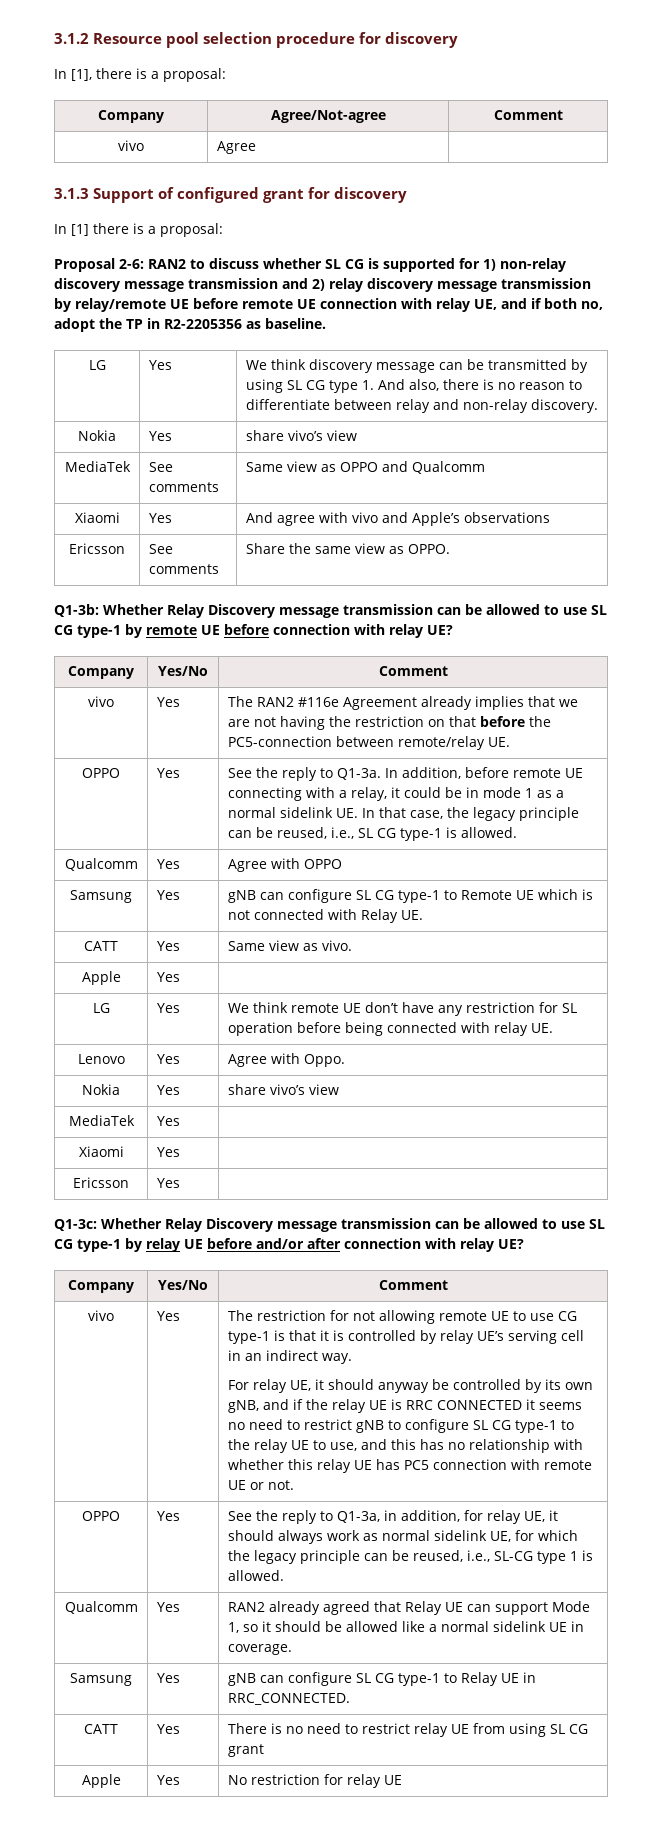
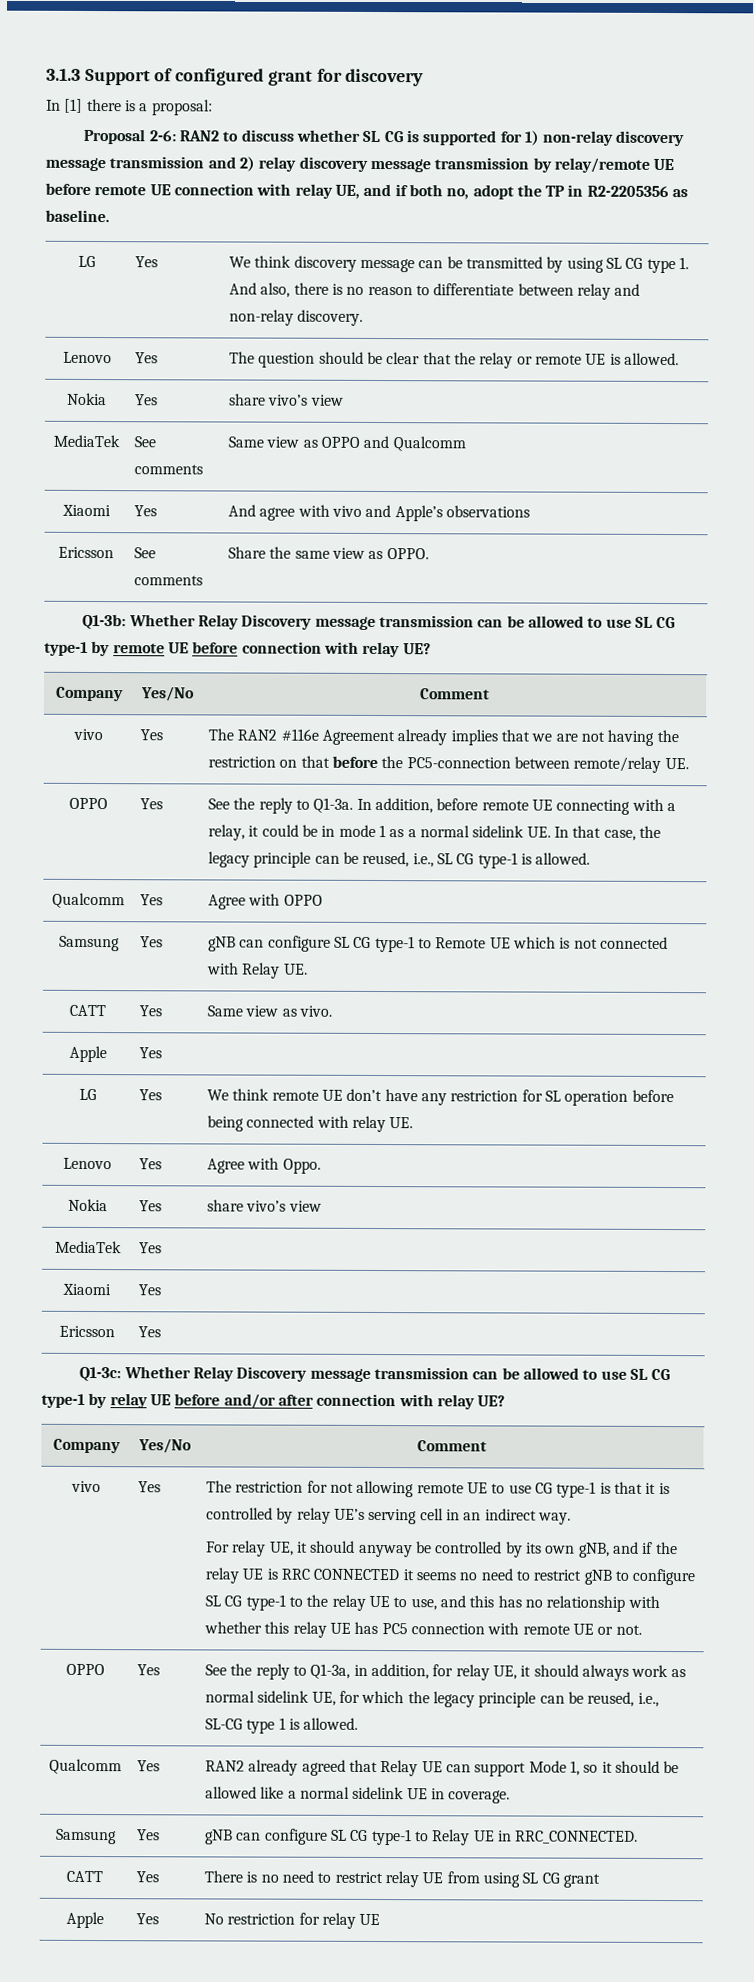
[54,32,459,48] [54,68,226,82] [98,110,164,123] [270,110,386,123] [493,110,563,120] [118,140,144,151] [216,141,256,154] 3.1.2 Resource pool selection procedure for discovery // In [1], there is a proposal: // Company | Agree/Not-agree | Comment // vivo | Agree | // -> (46, 74) none
(598, 406) none -> [62,351,112,364] [135,352,159,364] [229,351,679,369] // Lenovo | Yes | The question should be clear that the relay or remote UE is allowed.

